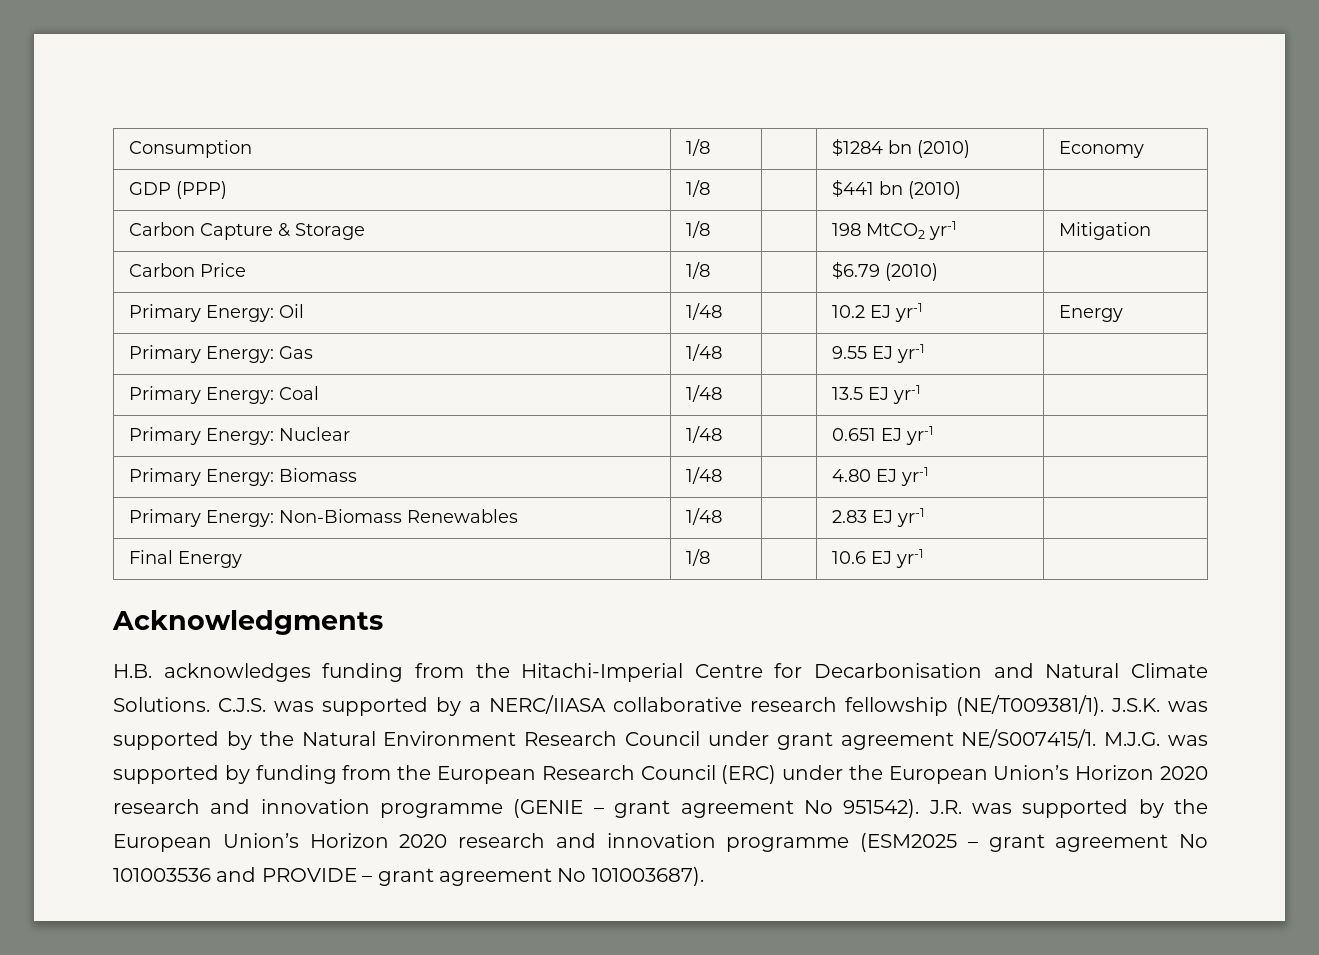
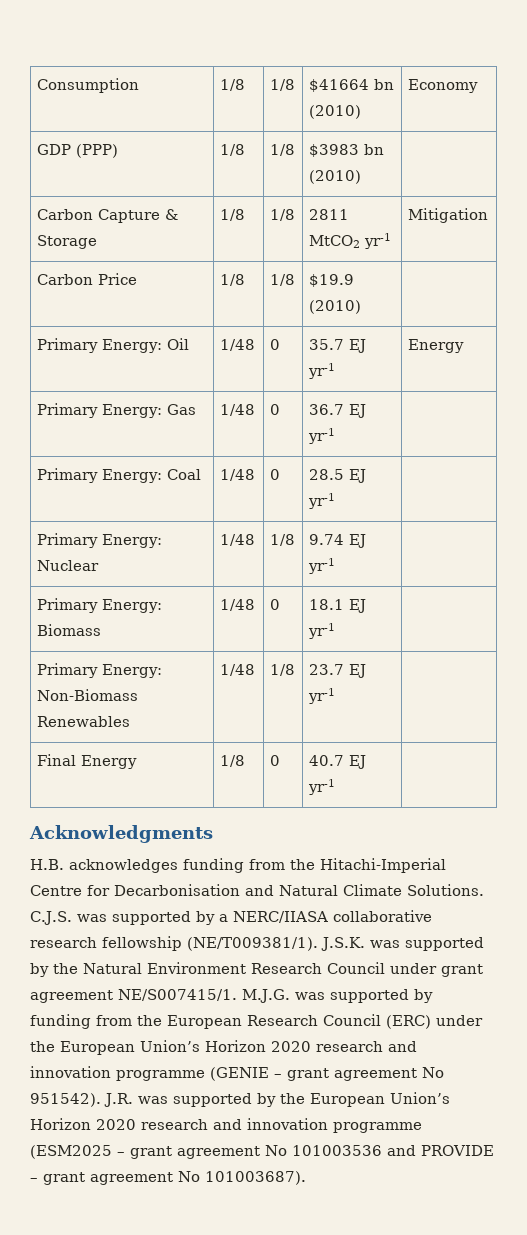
[831,138,883,156] | $1284 -> [269,79,295,91] [308,79,369,92] 1/8 | $41664
[831,179,874,197] | $441 -> [269,144,295,156] [308,144,359,157] 1/8 | $3983
[831,223,861,236] | 198 -> [269,209,295,221] [308,209,349,220] 1/8 | 2811
[831,261,880,279] | $6.79 -> [269,274,295,286] [308,274,354,287] 1/8 | $19.9
[831,305,865,318] | 10.2 -> [269,339,280,350] [308,339,344,350] 0 | 35.7
[831,346,867,359] | 9.55 -> [269,404,280,415] [308,404,344,415] 0 | 36.7
[831,387,863,400] | 13.5 -> [269,469,280,480] [308,469,344,480] 0 | 28.5
[831,428,876,441] | 0.651 -> [269,534,295,546] [308,534,344,545] 1/8 | 9.74
[831,469,871,482] | 4.80 -> [269,599,280,610] [308,599,344,610] 0 | 18.1
[831,510,867,523] | 2.83 -> [269,664,295,676] [308,664,344,675] 1/8 | 23.7
[831,551,866,564] | 10.6 -> [269,755,280,766] [308,755,344,766] 0 | 40.7

